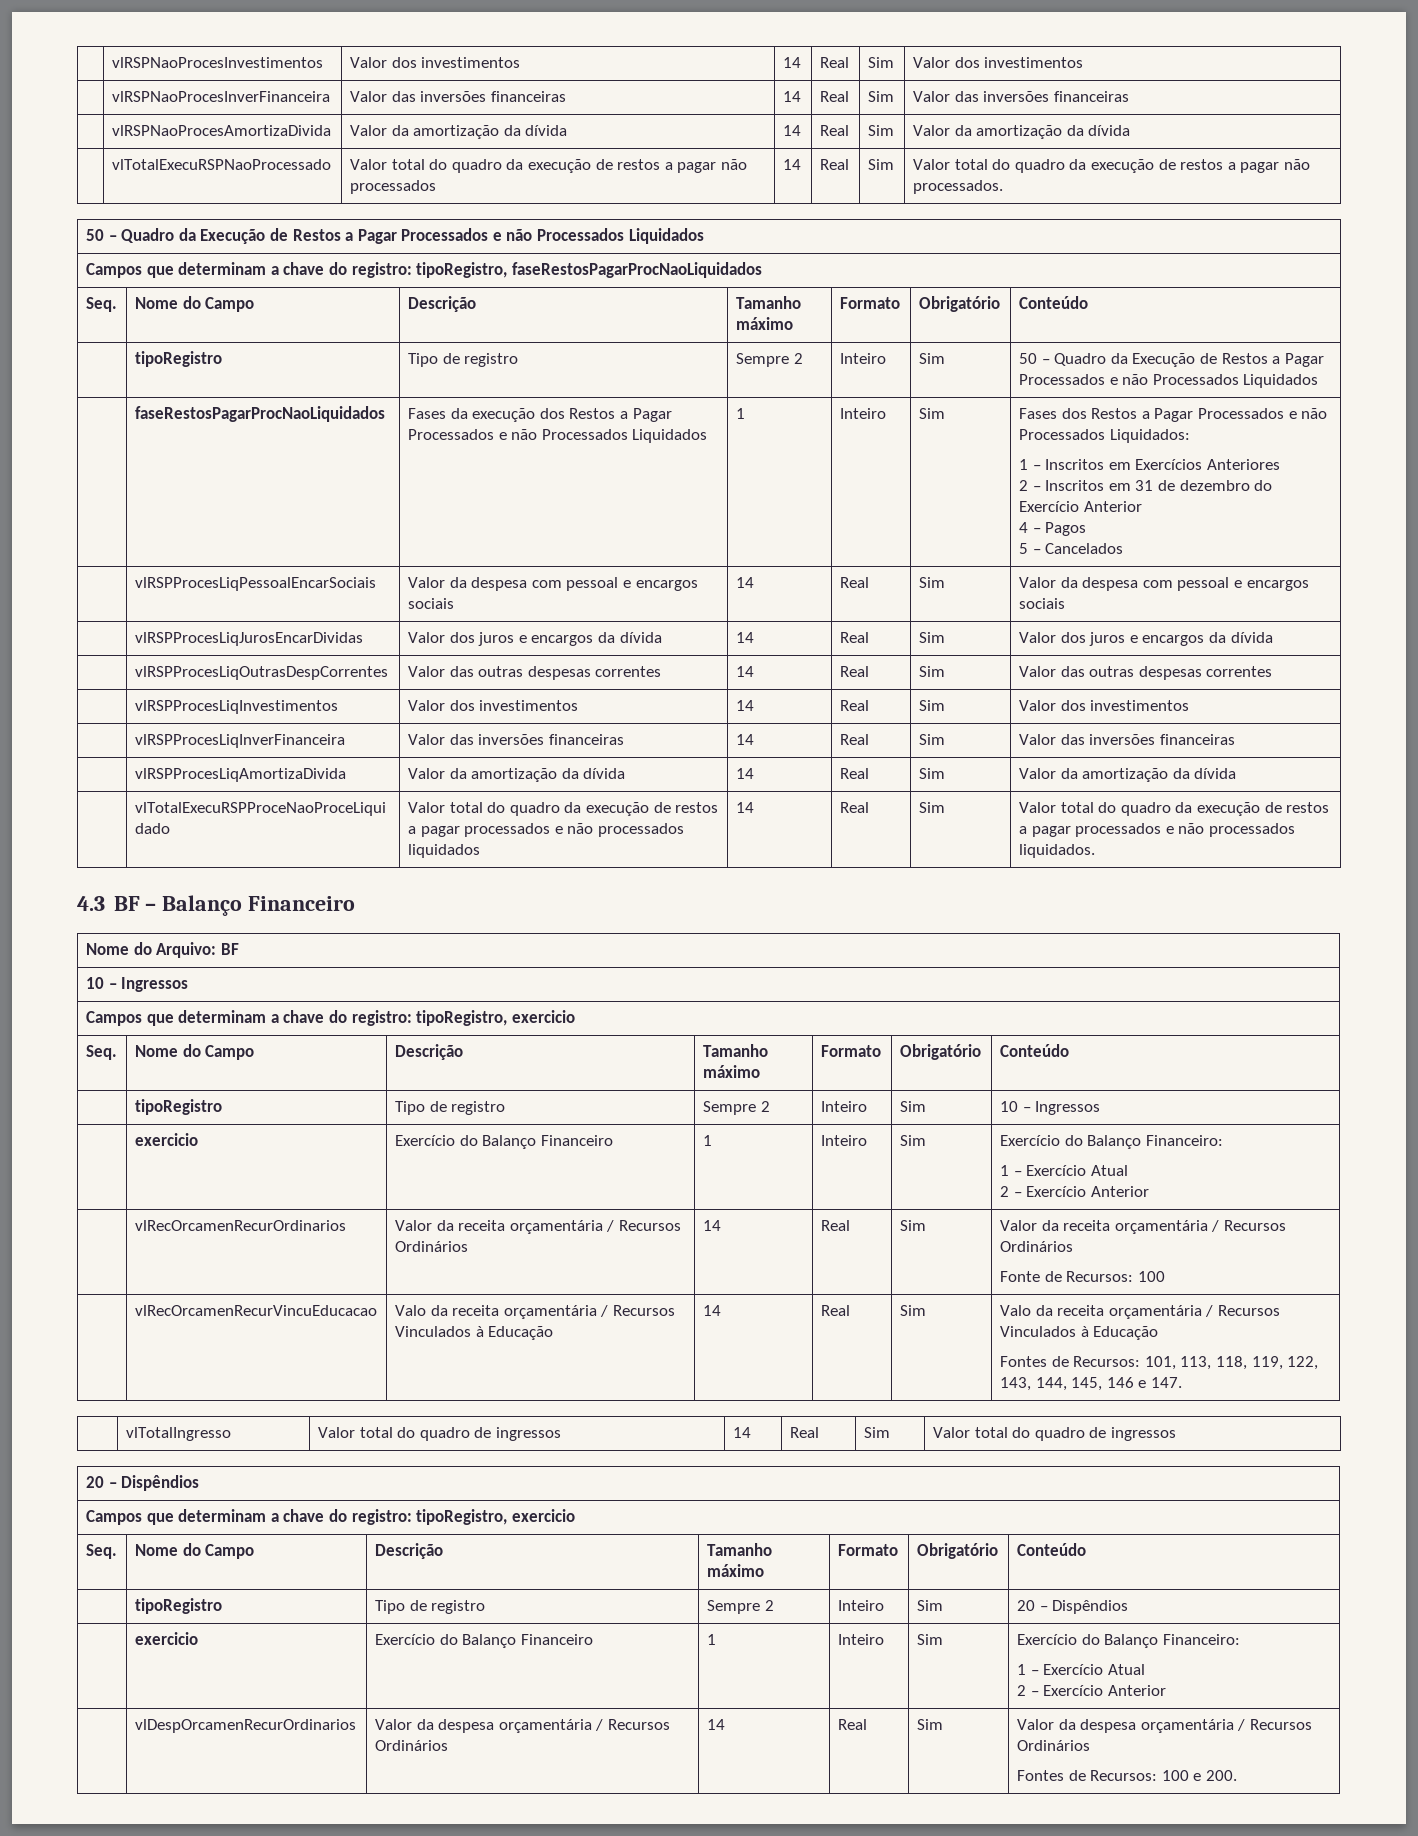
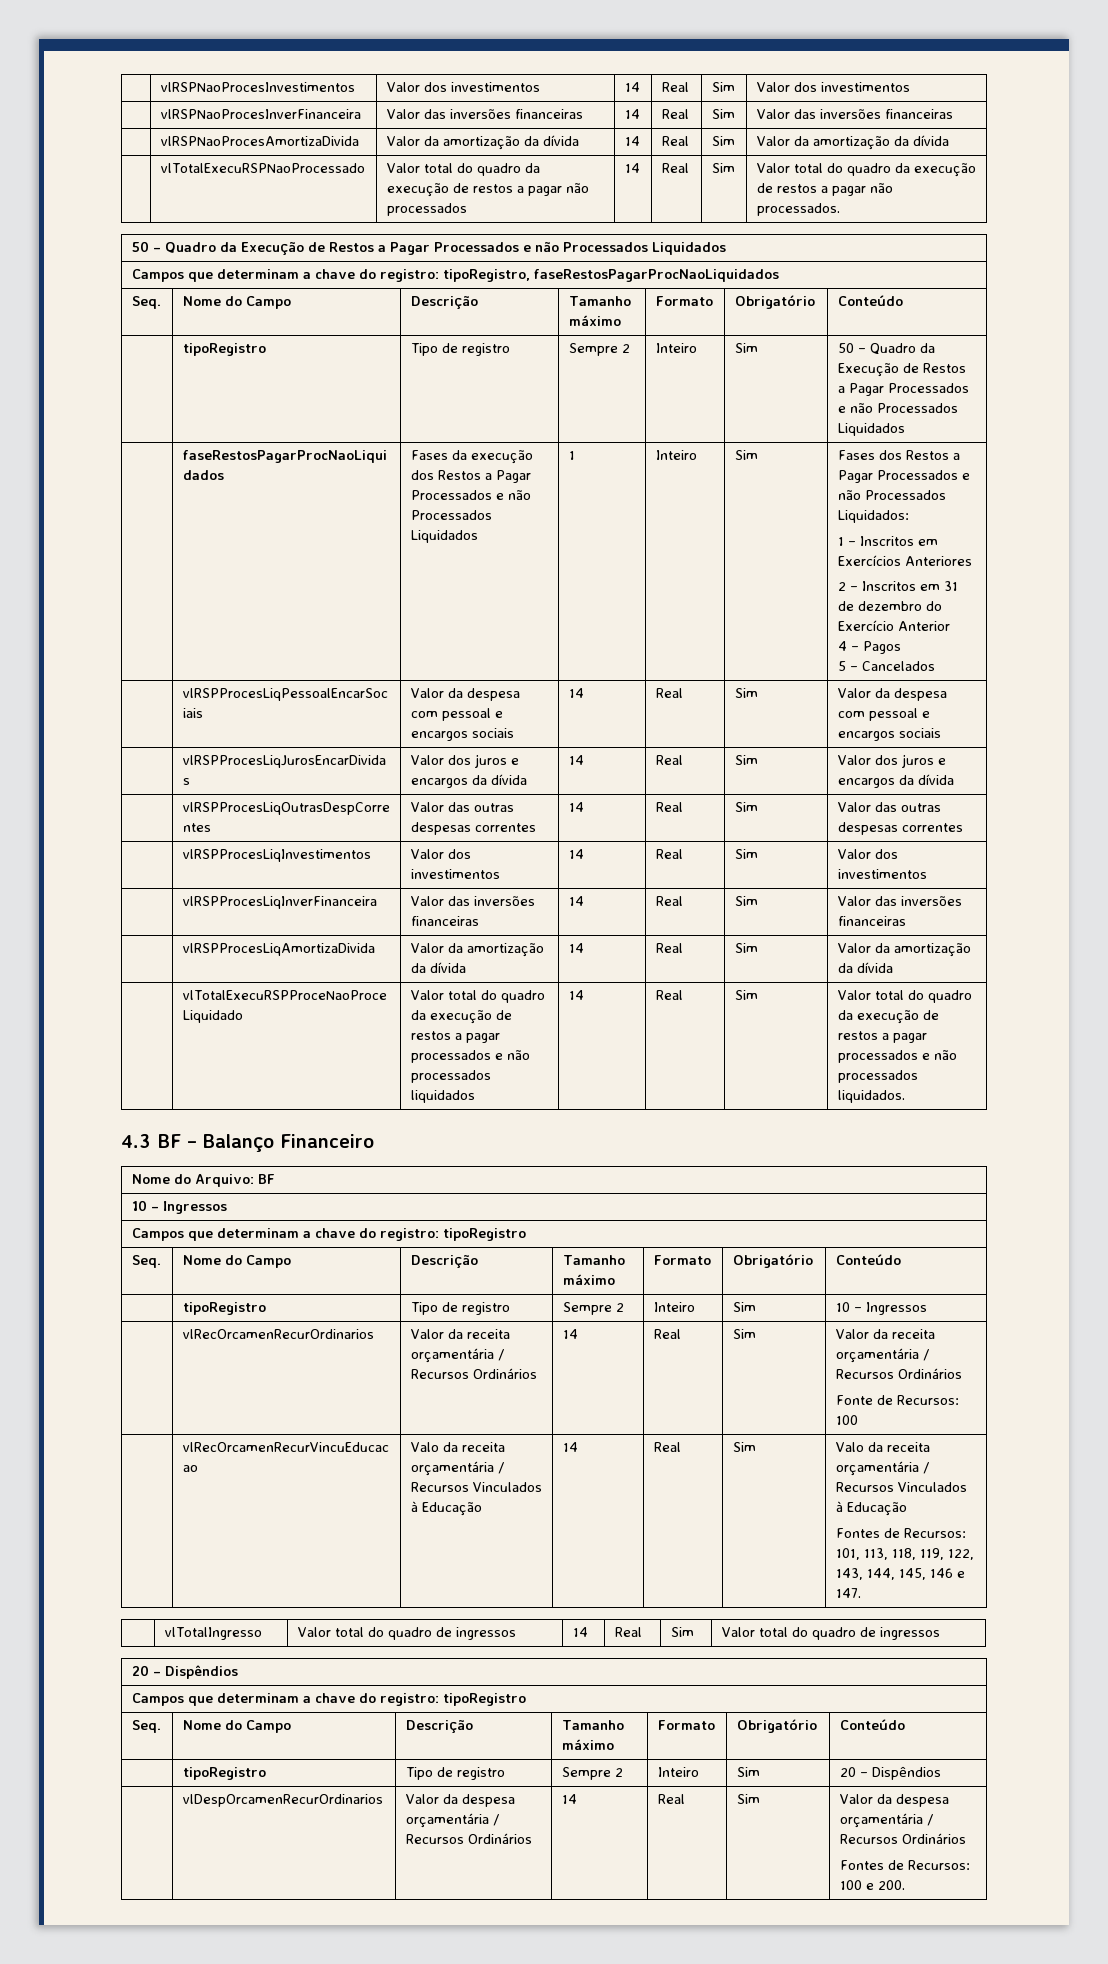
[416,1010,575,1026] tipoRegistro, exercicio -> [442,1228,526,1241] tipoRegistro
[134,1133,198,1146] [394,1135,613,1149] [702,1135,712,1146] [820,1135,867,1146] [899,1135,926,1146] [999,1135,1223,1149] [999,1165,1128,1176] [999,1186,1149,1197] // | exercicio | Exercício do Balanço Financeiro | 1 | Inteiro | Sim | Exercício do Balanço Financeiro: // 1 – Exercício Atual // 2 – Exercício Anterior -> (927, 1308) none
[416,1509,575,1525] tipoRegistro, exercicio -> [442,1693,526,1706] tipoRegistro
[134,1632,198,1645] [374,1634,593,1648] [706,1634,716,1645] [837,1634,884,1645] [916,1634,943,1645] [1016,1634,1240,1648] [1016,1664,1145,1675] [1016,1685,1166,1696] // | exercicio | Exercício do Balanço Financeiro | 1 | Inteiro | Sim | Exercício do Balanço Financeiro: // 1 – Exercício Atual // 2 – Exercício Anterior -> (941, 1773) none

